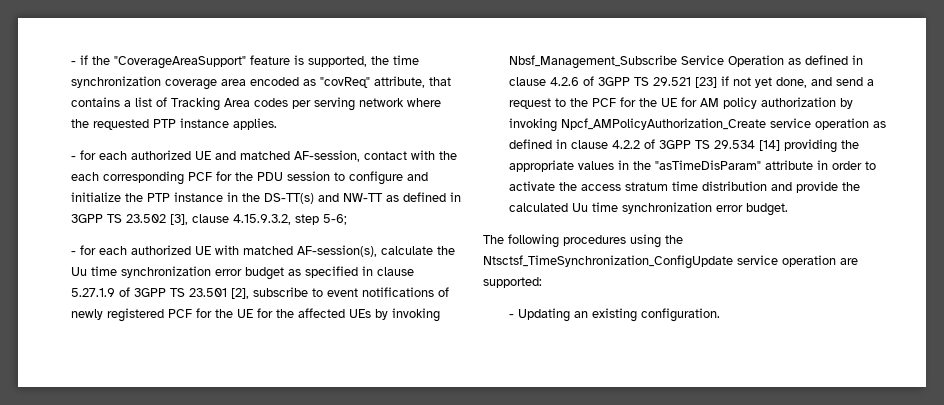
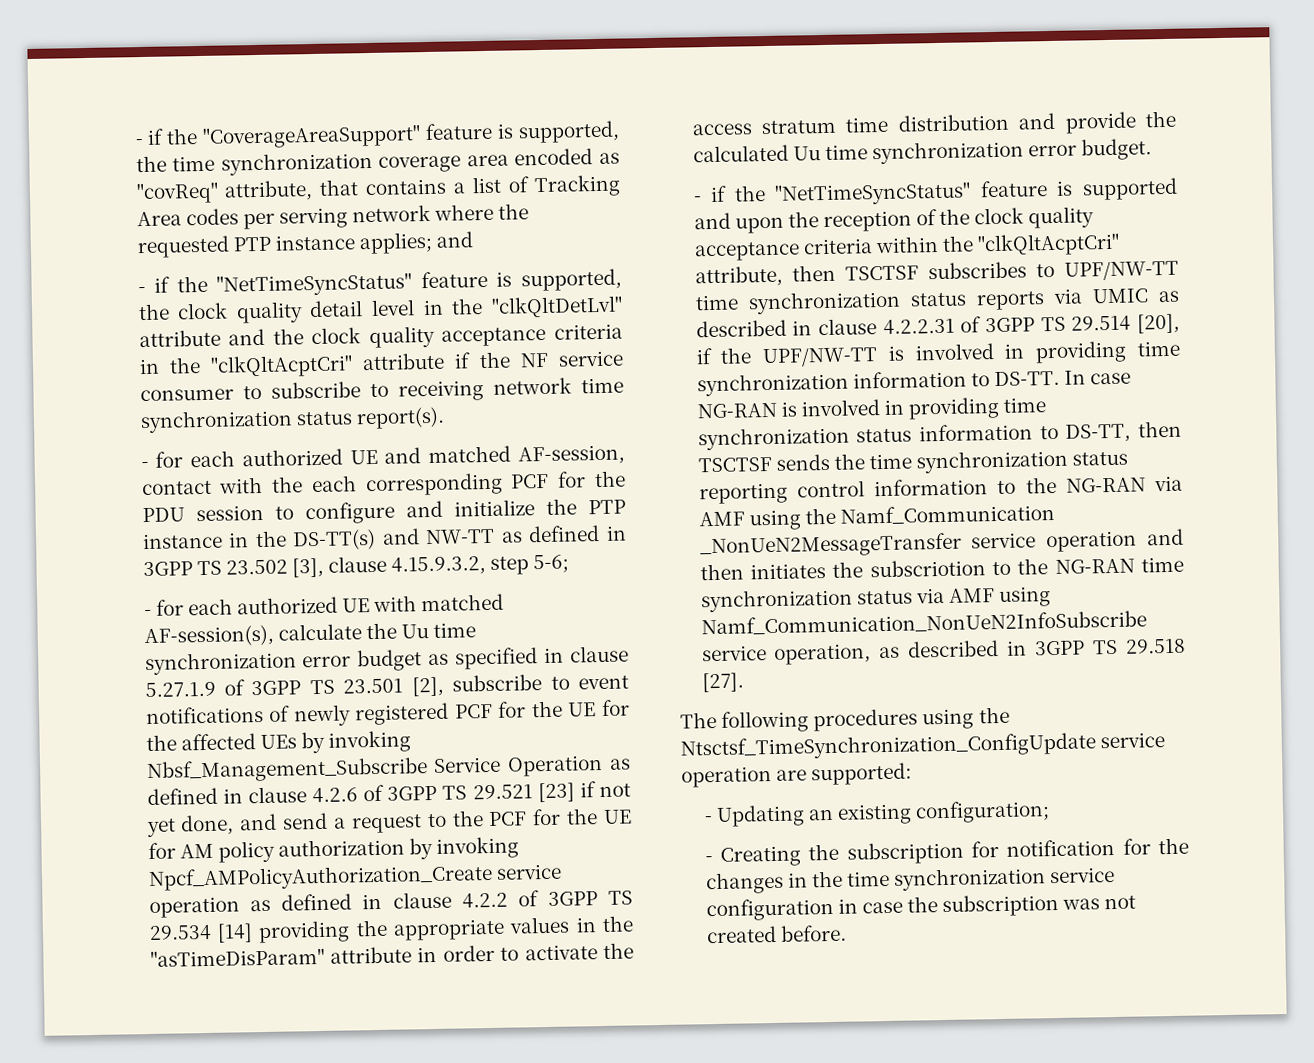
[232,118,277,130] applies. -> [358,231,474,255] [137,268,623,297] [137,295,623,324] [138,323,624,349] [138,350,625,378] [139,377,625,402] [139,406,445,434] applies; and // - if the "NetTimeSyncStatus" feature is supported, the clock quality detail level in the "clkQltDetLvl" attribute and the clock quality acceptance criteria in the "clkQltAcptCri" attribute if the NF service consumer to subscribe to receiving network time synchronization status report(s).
(788, 209) none -> [693,177,1178,206] [693,206,1095,234] [693,232,1121,262] [694,260,1179,288] [694,288,1180,315] [695,313,1180,338] [695,340,1180,368] [696,370,1132,397] [696,396,1047,420] [697,420,1182,451] [697,449,1129,474] [698,475,1183,505] [698,503,1055,531] [698,528,1184,559] [699,556,1184,581] [700,586,1052,613] [700,610,1147,636] [701,638,1187,665] [701,672,744,693] // - if the "NetTimeSyncStatus" feature is supported and upon the reception of the clock quality acceptance criteria within the "clkQltAcptCri" attribute, then TSCTSF subscribes to UPF/NW-TT time synchronization status reports via UMIC as described in clause 4.2.2.31 of 3GPP TS 29.514 [20], if the UPF/NW-TT is involved in providing time synchronization information to DS-TT. In case NG-RAN is involved in providing time synchronization status information to DS-TT, then TSCTSF sends the time synchronization status reporting control information to the NG-RAN via AMF using the Namf_Communication _NonUeN2MessageTransfer service operation and then initiates the subscriotion to the NG-RAN time synchronization status via AMF using Namf_Communication_NonUeN2InfoSubscribe service operation, as described in 3GPP TS 29.518 [27].
[640,308,720,322] configuration. -> [915,800,1051,824] [704,837,1189,867] [705,866,1116,895] [705,893,1137,922] [705,924,847,944] configuration; // - Creating the subscription for notification for the changes in the time synchronization service configuration in case the subscription was not created before.

